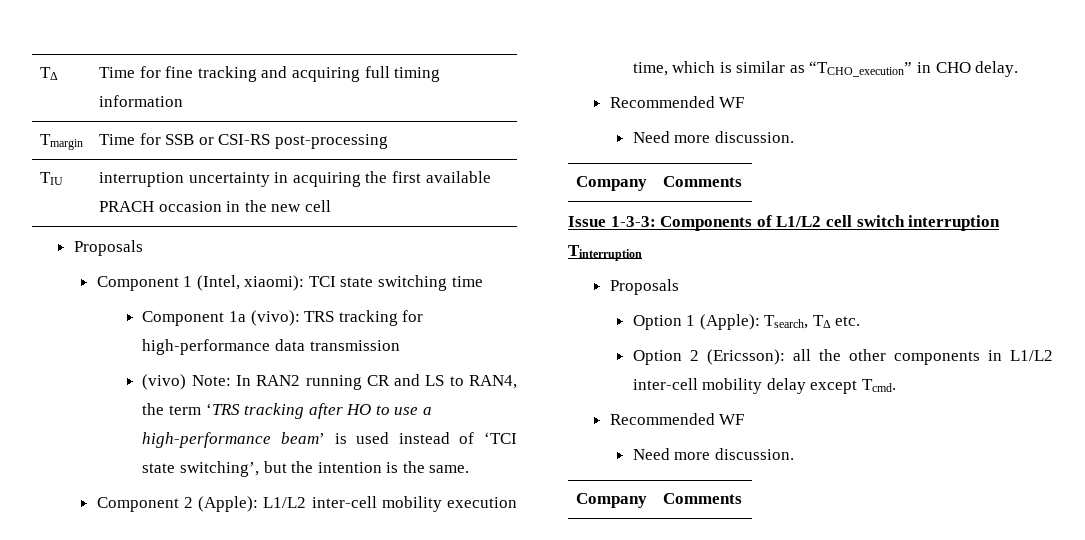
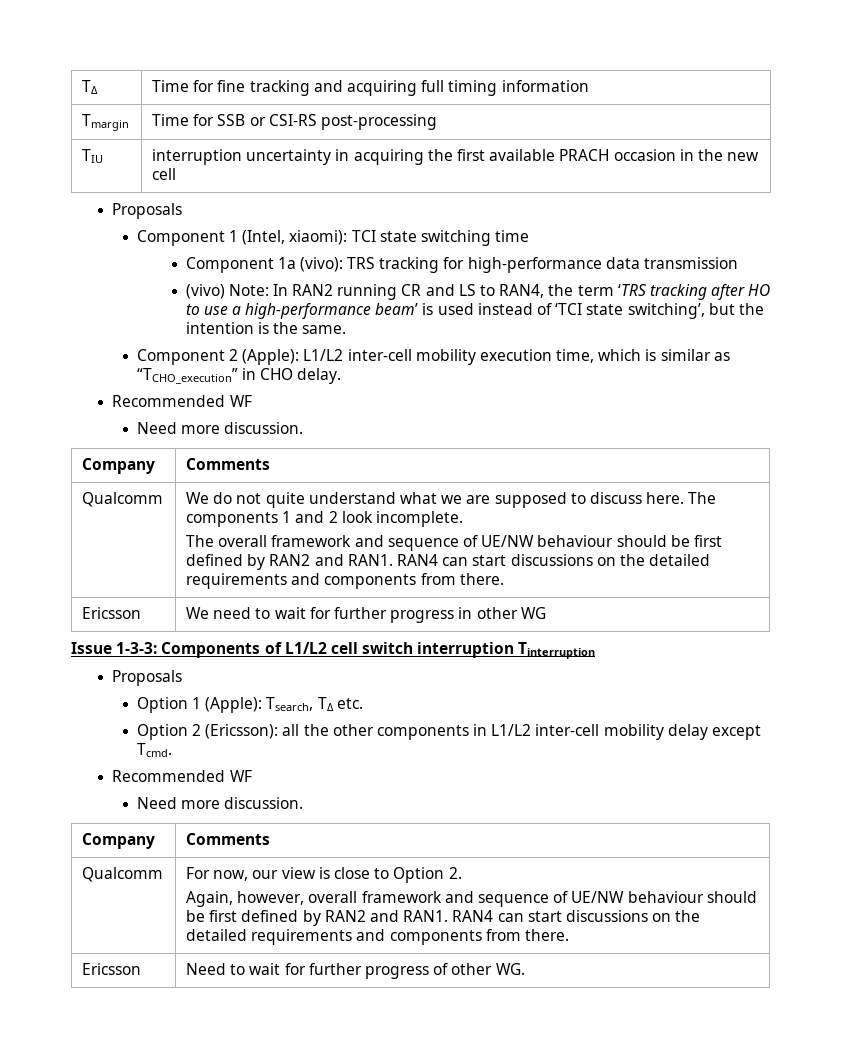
(742, 181) none -> [82,492,164,507] [186,492,717,508] [186,511,463,527] [186,535,722,551] [186,554,711,570] [186,573,504,589] [82,607,142,619] [186,607,546,623] // Qualcomm | We do not quite understand what we are supposed to discuss here. The components 1 and 2 look incomplete. // The overall framework and sequence of UE/NW behaviour should be first defined by RAN2 and RAN1. RAN4 can start discussions on the detailed requirements and components from there. // Ericsson | We need to wait for further progress in other WG
(742, 498) none -> [82,867,164,882] [186,867,462,883] [186,891,757,907] [186,910,701,926] [186,929,569,945] [82,963,142,975] [186,963,525,979] // Qualcomm | For now, our view is close to Option 2. // Again, however, overall framework and sequence of UE/NW behaviour should be first defined by RAN2 and RAN1. RAN4 can start discussions on the detailed requirements and components from there. // Ericsson | Need to wait for further progress of other WG.

